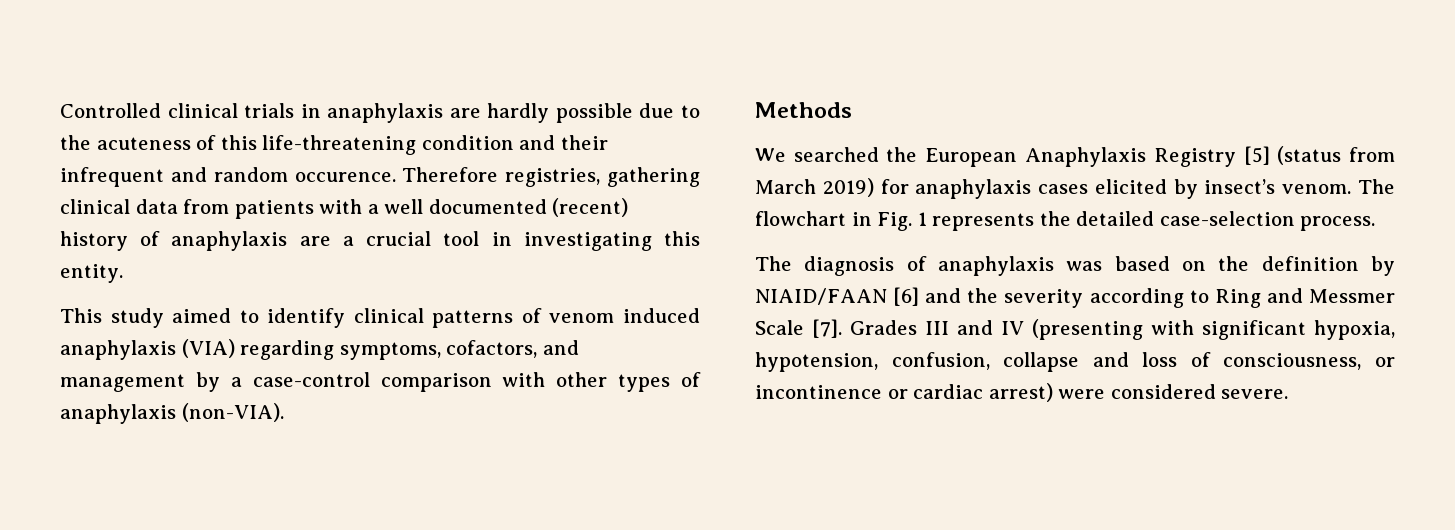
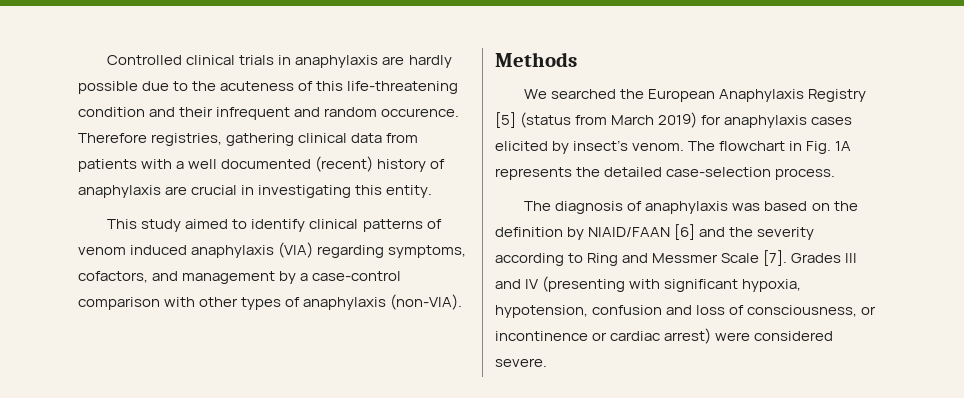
[342,231,480,246] a crucial tool -> [191,185,238,195] crucial
[917,212,927,226] 1 -> [835,141,852,151] 1A
[891,352,1080,372] confusion, collapse -> [592,305,663,315] confusion

